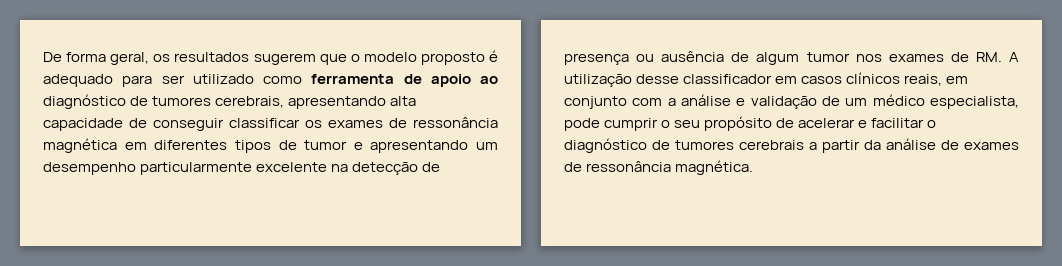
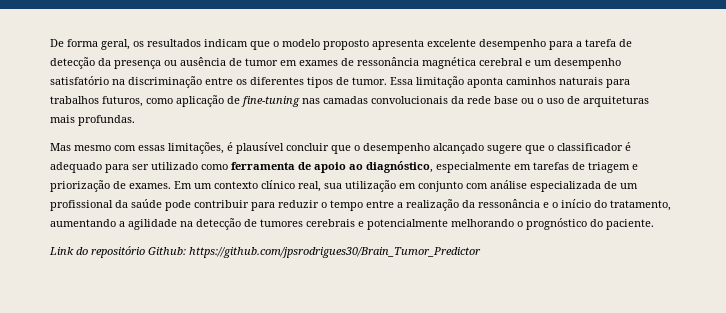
[253,53,316,65] sugerem -> [204,39,248,47] indicam
(485, 58) none -> [372,39,632,50] [50,57,621,69] [50,76,630,88] [50,95,649,107] [50,115,135,126] [50,142,623,154] apresenta excelente desempenho para a tarefa de detecção da presença ou ausência de tumor em exames de ressonância magnética cerebral e um desempenho satisfatório na discriminação entre os diferentes tipos de tumor. Essa limitação aponta caminhos naturais para trabalhos futuros, como aplicação de fine-tuning nas camadas convolucionais da rede base ou o uso de arquiteturas mais profundas. // Mas mesmo com essas limitações, é plausível concluir que o desempenho alcançado sugere que o classificador
[43,94,417,109] [43,117,498,131] [43,138,498,153] [43,162,441,175] [564,51,1020,65] [564,72,969,87] [564,94,1019,109] [564,116,937,131] [564,138,1019,153] [564,160,754,175] diagnóstico de tumores cerebrais, apresentando alta capacidade de conseguir classificar os exames de ressonância magnética em diferentes tipos de tumor e apresentando um desempenho particularmente excelente na detecção de presença ou ausência de algum tumor nos exames de RM. A utilização desse classificador em casos clínicos reais, em conjunto com a análise e validação de um médico especialista, pode cumprir o seu propósito de acelerar e facilitar o diagnóstico de tumores cerebrais a partir da análise de exames de ressonância magnética. -> [366,161,638,173] [50,180,638,192] [50,199,671,211] [50,218,654,230] [49,246,481,258] diagnóstico, especialmente em tarefas de triagem e priorização de exames. Em um contexto clínico real, sua utilização em conjunto com análise especializada de um profissional da saúde pode contribuir para reduzir o tempo entre a realização da ressonância e o início do tratamento, aumentando a agilidade na detecção de tumores cerebrais e potencialmente melhorando o prognóstico do paciente. // Link do repositório Github: https://github.com/jpsrodrigues30/Brain_Tumor_Predictor

